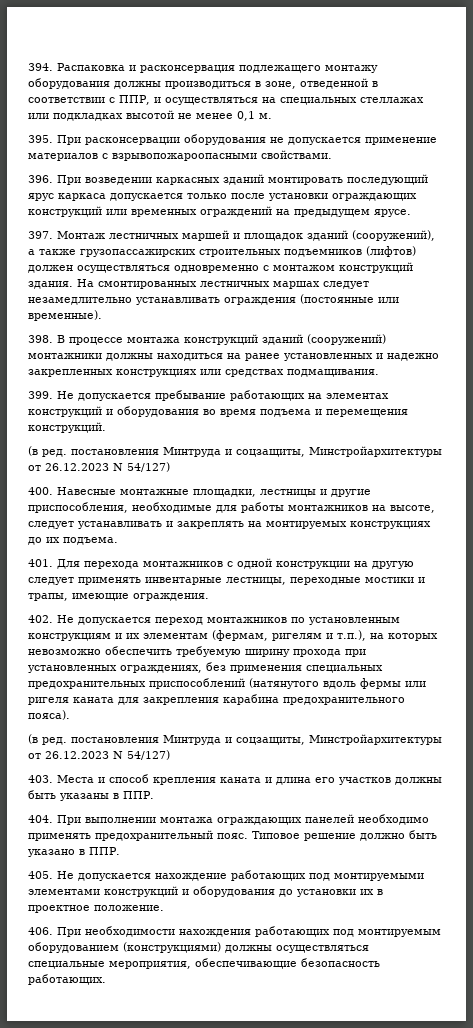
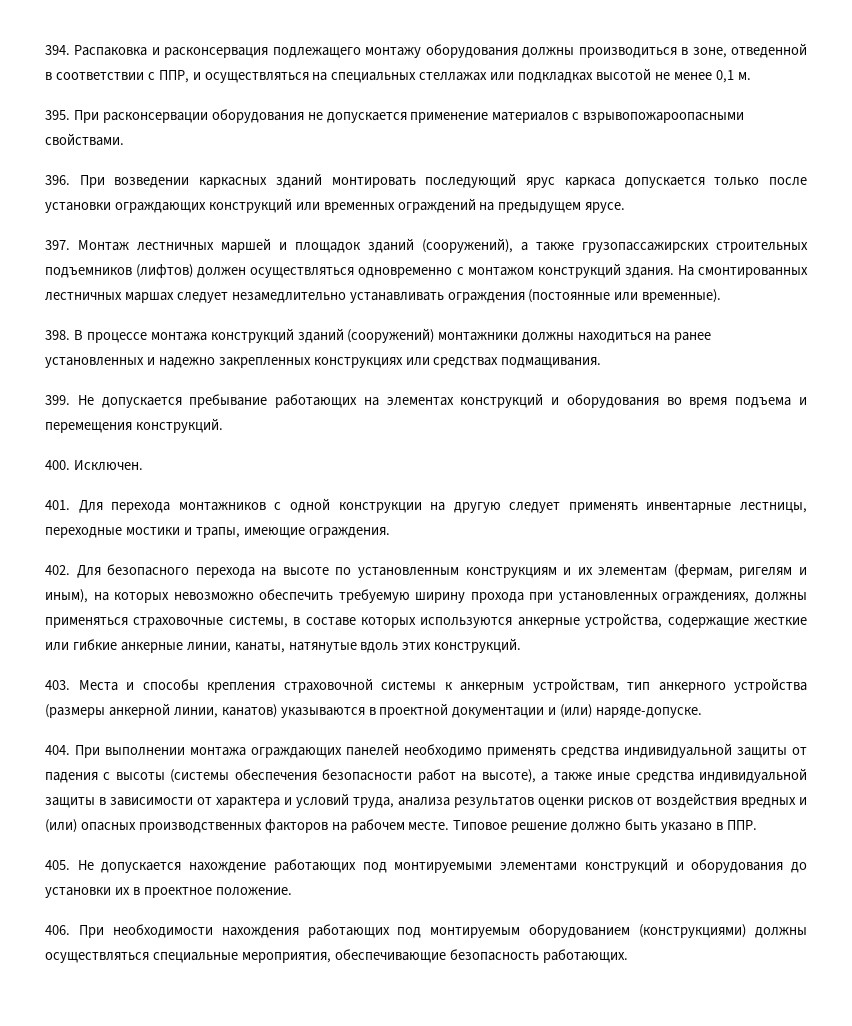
[28,446,442,457] [28,462,170,472] [28,487,371,497] [28,502,435,513] [28,521,431,529] [28,537,118,545] (в ред. постановления Минтруда и соцзащиты, Минстройархитектуры от 26.12.2023 N 54/127) // 400. Навесные монтажные площадки, лестницы и другие приспособления, необходимые для работы монтажников на высоте, следует устанавливать и закреплять на монтируемых конструкциях до их подъема. -> [45,460,143,471] 400. Исключен.
[57,615,287,625] Не допускается переход монтажников -> [76,564,329,578] Для безопасного перехода на высоте
[337,630,366,641] т.п.), -> [45,589,88,603] иным),
[206,662,383,673] [28,678,426,689] [28,694,405,705] [28,710,70,720] [28,734,442,745] [28,750,170,760] [28,774,442,785] [28,790,154,801] без применения специальных предохранительных приспособлений (натянутого вдоль фермы или ригеля каната для закрепления карабина предохранительного пояса). // (в ред. постановления Минтруда и соцзащиты, Минстройархитектуры от 26.12.2023 N 54/127) // 403. Места и способ крепления каната и длина его участков должны быть указаны в ППР. -> [754,592,807,603] [45,613,807,628] [45,638,522,653] [45,678,807,693] [45,703,703,718] должны применяться страховочные системы, в составе которых используются анкерные устройства, содержащие жесткие или гибкие анкерные линии, канаты, натянутые вдоль этих конструкций. // 403. Места и способы крепления страховочной системы к анкерным устройствам, тип анкерного устройства (размеры анкерной линии, канатов) указываются в проектной документации и (или) наряде-допуске.
[95,830,248,841] предохранительный пояс. -> [561,743,807,758] [45,768,807,783] [45,793,807,808] [45,819,450,833] средства индивидуальной защиты от падения с высоты (системы обеспечения безопасности работ на высоте), а также иные средства индивидуальной защиты в зависимости от характера и условий труда, анализа результатов оценки рисков от воздействия вредных и (или) опасных производственных факторов на рабочем месте.

